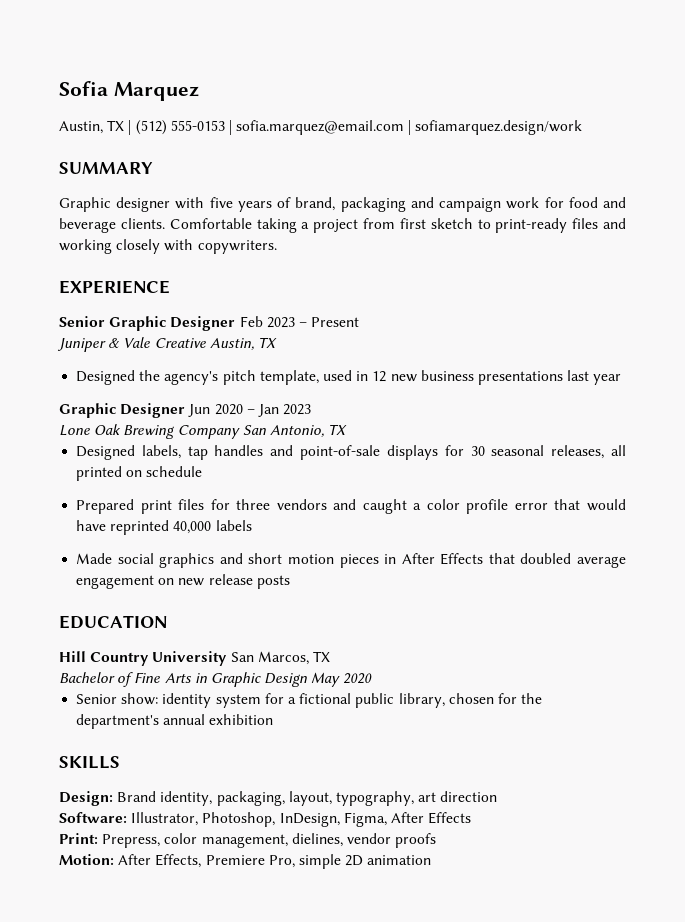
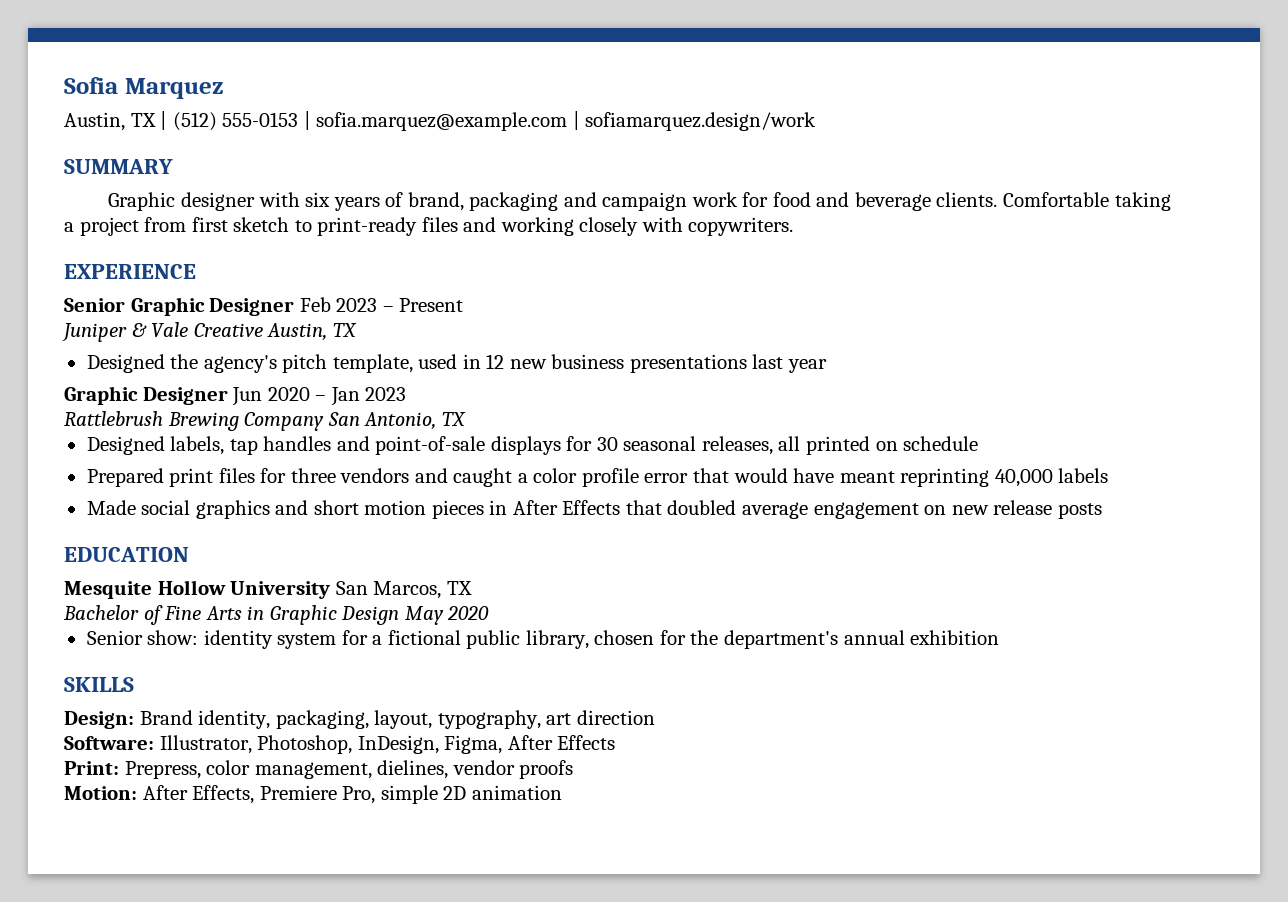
[236,120,405,135] sofia.marquez@email.com -> [316,112,568,131] sofia.marquez@example.com
[209,197,233,208] five -> [305,192,331,207] six
[59,424,122,436] Lone Oak -> [64,411,163,426] Rattlebrush
[110,520,170,535] reprinted -> [839,468,990,487] meant reprinting
[59,651,150,666] Hill Country -> [64,580,226,599] Mesquite Hollow

